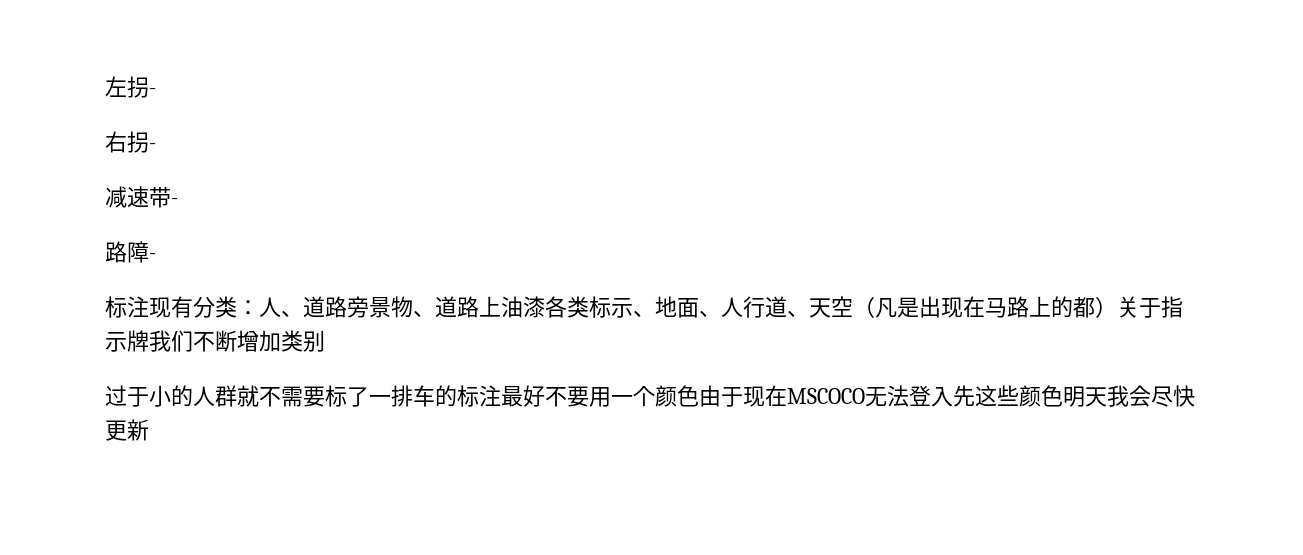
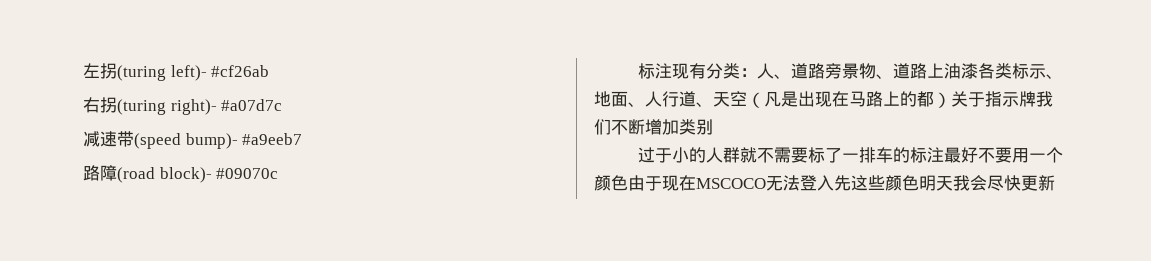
[149,88,156,95] [105,131,156,153] [105,186,178,208] [105,241,156,263] - // 右拐- // 减速带- // 路障- -> [117,65,270,81] [83,97,283,115] [83,131,303,149] [83,165,279,183] (turing left)- #cf26ab // 右拐(turing right)- #a07d7c // 减速带(speed bump)- #a9eeb7 // 路障(road block)- #09070c

